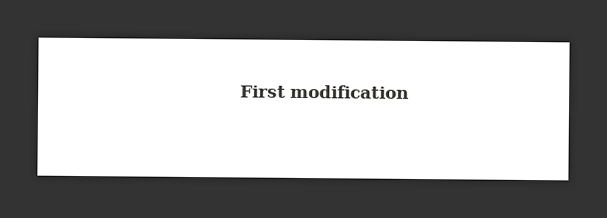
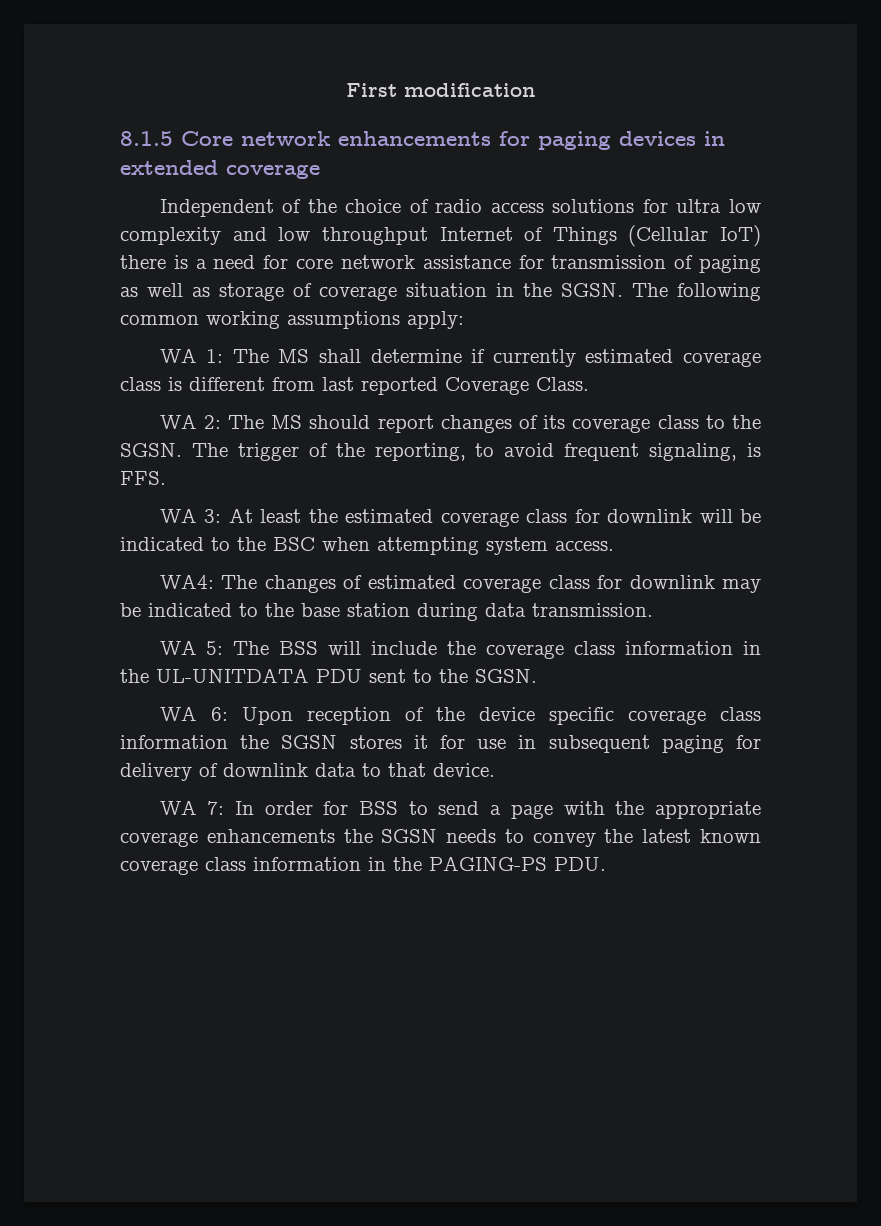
(409, 91) none -> [120,131,725,150] [120,160,320,179] [159,199,762,217] [120,225,761,247] [120,255,761,273] [120,283,761,301] [120,311,464,329] [159,348,761,367] [120,377,589,395] [159,414,761,433] [120,443,761,461] [120,471,166,485] [159,508,761,527] [120,537,614,555] [159,574,761,593] [120,603,653,621] [159,640,761,659] [120,668,537,683] [159,706,761,725] [120,735,761,753] [120,763,495,781] [159,800,761,819] [120,829,761,847] [120,856,606,875] // 8.1.5 Core network enhancements for paging devices in extended coverage // Independent of the choice of radio access solutions for ultra low complexity and low throughput Internet of Things (Cellular IoT) there is a need for core network assistance for transmission of paging as well as storage of coverage situation in the SGSN. The following common working assumptions apply: // WA 1: The MS shall determine if currently estimated coverage class is different from last reported Coverage Class. // WA 2: The MS should report changes of its coverage class to the SGSN. The trigger of the reporting, to avoid frequent signaling, is FFS. // WA 3: At least the estimated coverage class for downlink will be indicated to the BSC when attempting system access. // WA4: The changes of estimated coverage class for downlink may be indicated to the base station during data transmission. // WA 5: The BSS will include the coverage class information in the UL-UNITDATA PDU sent to the SGSN. // WA 6: Upon reception of the device specific coverage class information the SGSN stores it for use in subsequent paging for delivery of downlink data to that device. // WA 7: In order for BSS to send a page with the appropriate coverage enhancements the SGSN needs to convey the latest known coverage class information in the PAGING-PS PDU.

